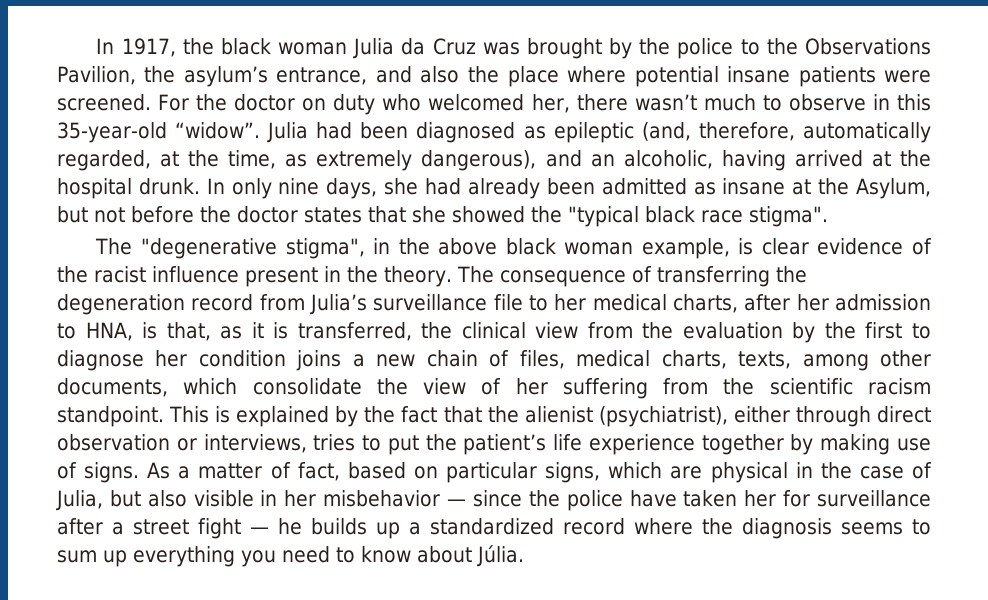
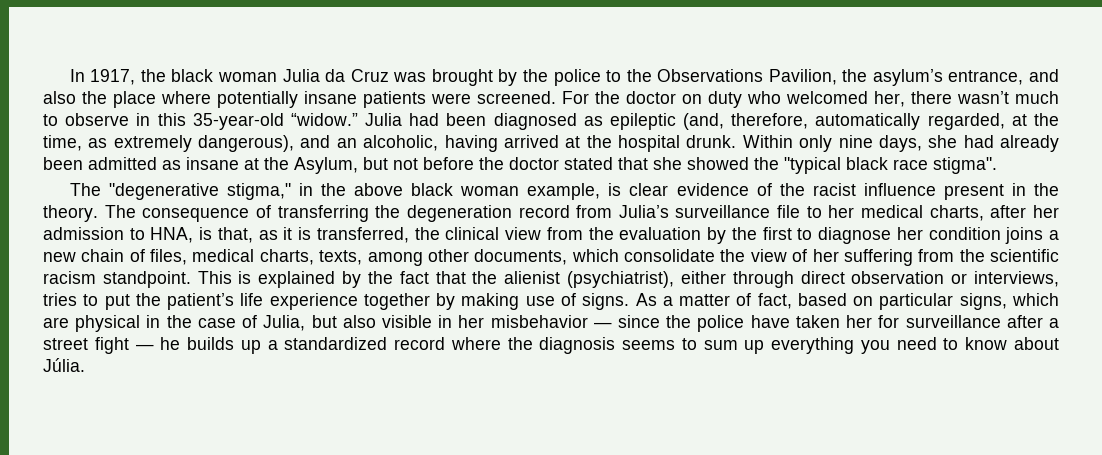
[634,66,719,87] potential -> [217,91,298,108] potentially
[175,122,261,139] “widow”. -> [290,113,358,126] “widow.”
[206,178,225,194] In -> [742,135,793,148] Within
[304,207,362,223] states -> [564,157,613,170] stated
[285,238,365,259] stigma", -> [226,183,291,200] stigma,"

